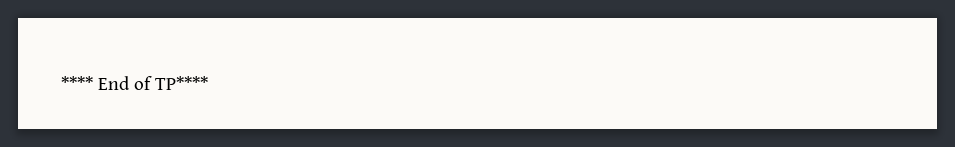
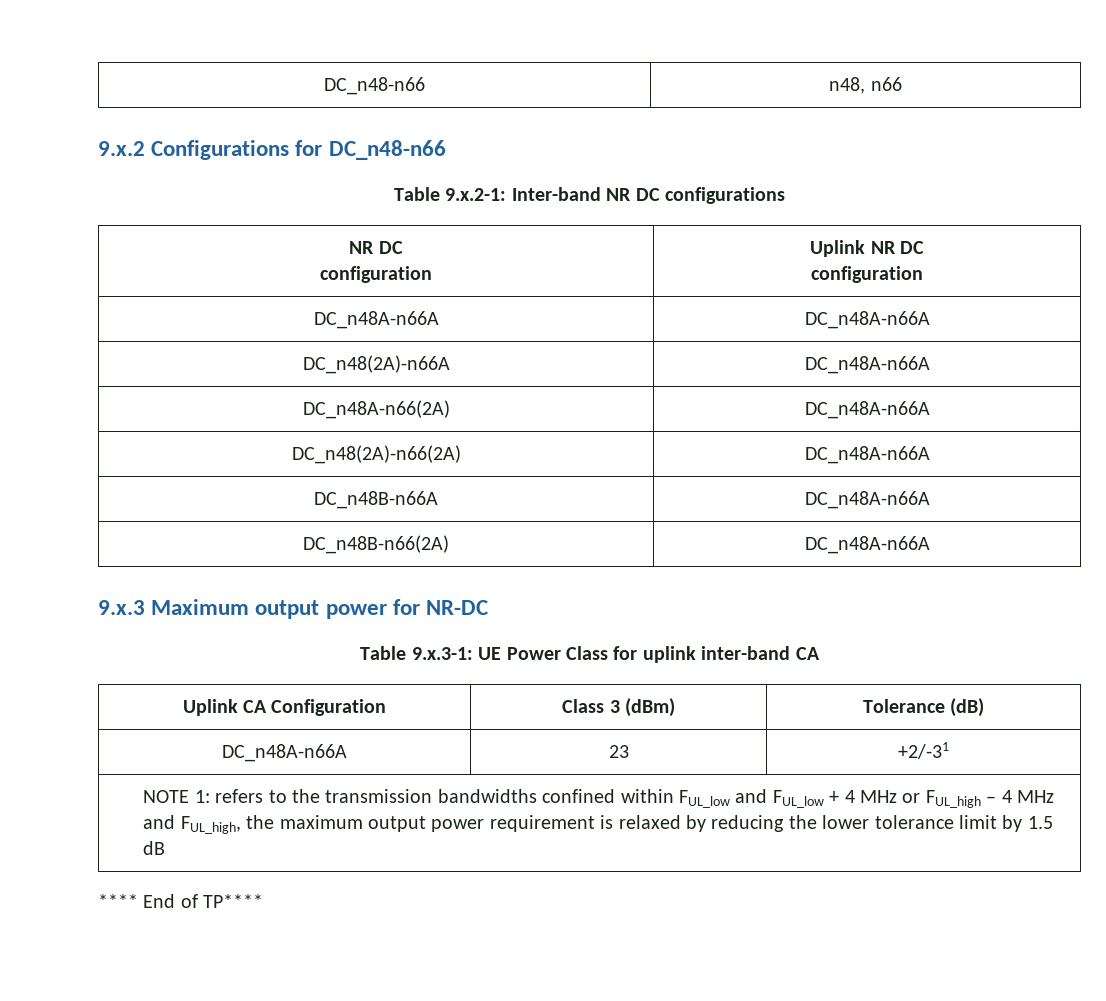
(61, 83) none -> [324,77,425,95] [829,77,902,94] [98,140,446,160] [394,187,785,204] [349,241,403,254] [320,266,432,283] [810,240,924,257] [811,266,923,283] [313,311,439,329] [804,311,930,329] [302,355,450,374] [804,356,930,374] [302,400,450,419] [804,401,930,419] [291,445,461,464] [804,446,930,464] [314,491,438,509] [804,491,930,509] [303,535,449,554] [804,536,930,554] [98,599,489,619] [360,646,820,663] [182,699,387,716] [562,698,675,717] [862,698,985,717] [222,744,347,762] [608,745,629,758] [898,742,949,759] [143,789,1054,808] [143,815,1053,834] [143,841,166,855] DC_n48-n66 | n48, n66 // 9.x.2 Configurations for DC_n48-n66 // Table 9.x.2-1: Inter-band NR DC configurations // NR DC // configuration | Uplink NR DC // configuration // DC_n48A-n66A | DC_n48A-n66A // DC_n48(2A)-n66A | DC_n48A-n66A // DC_n48A-n66(2A) | DC_n48A-n66A // DC_n48(2A)-n66(2A) | DC_n48A-n66A // DC_n48B-n66A | DC_n48A-n66A // DC_n48B-n66(2A) | DC_n48A-n66A // 9.x.3 Maximum output power for NR-DC // Table 9.x.3-1: UE Power Class for uplink inter-band CA // Uplink CA Configuration | Class 3 (dBm) | Tolerance (dB) // DC_n48A-n66A | 23 | +2/-31 // NOTE 1: refers to the transmission bandwidths confined within FUL_low and FUL_low + 4 MHz or FUL_high – 4 MHz and FUL_high, the maximum output power requirement is relaxed by reducing the lower tolerance limit by 1.5 dB //

